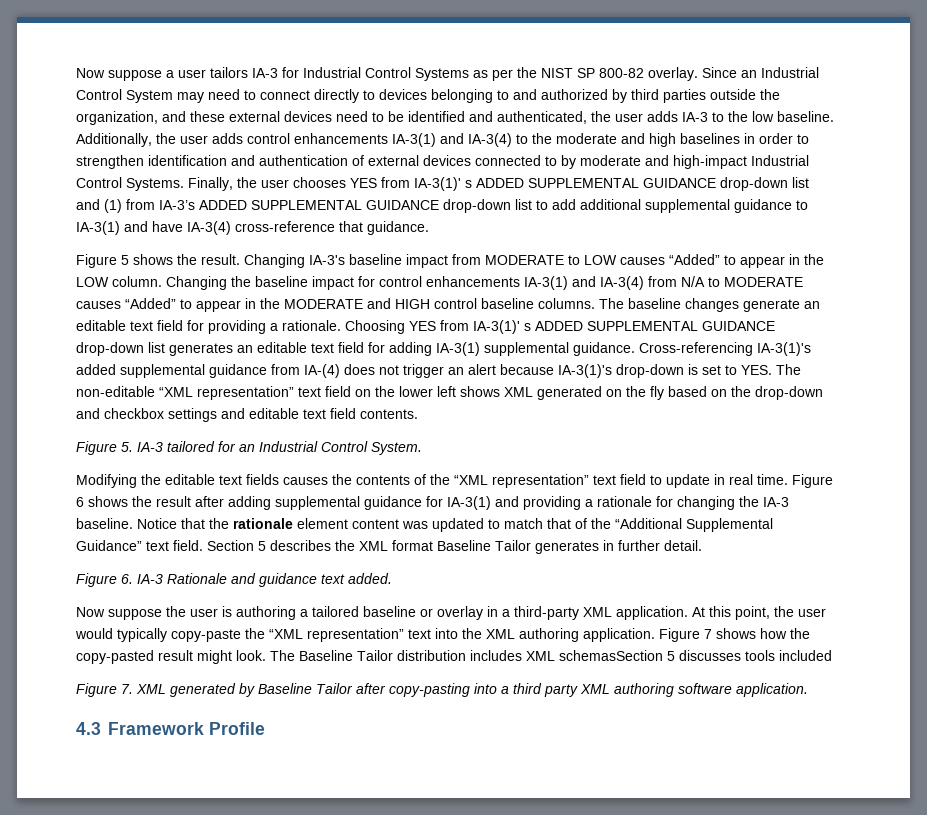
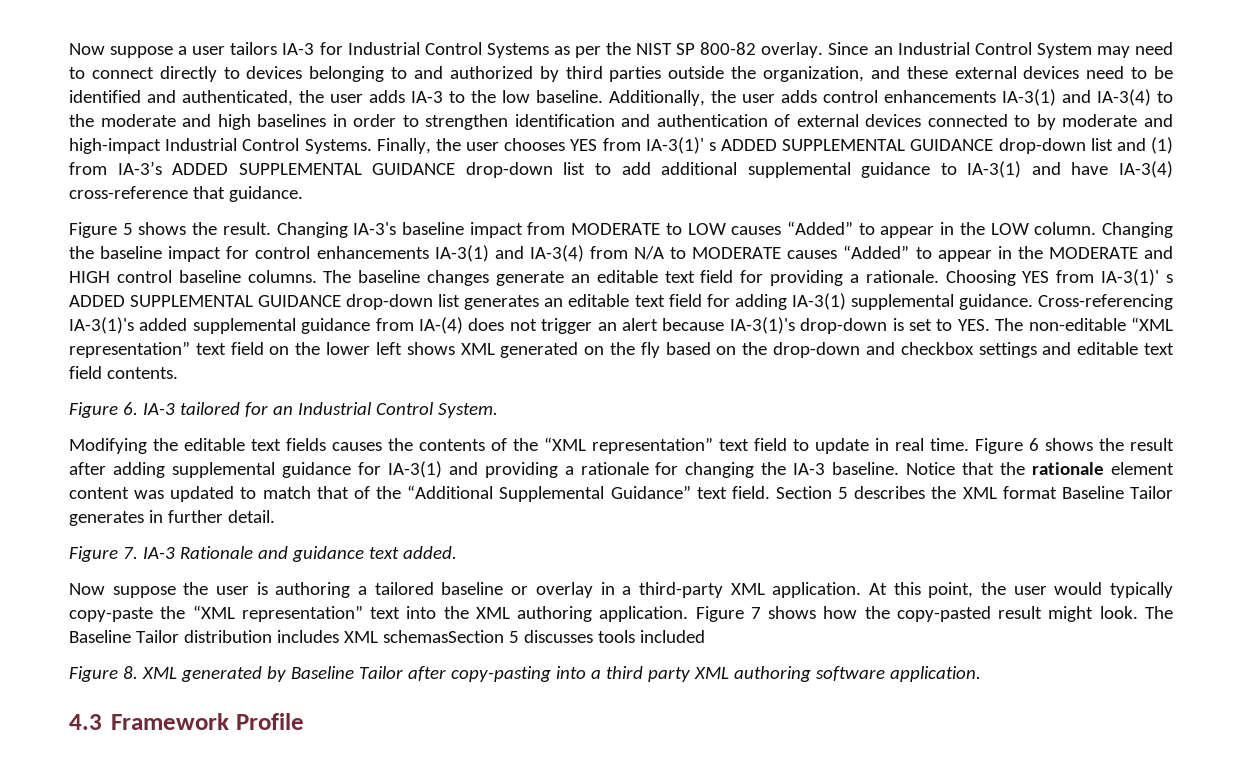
[121,442,133,452] 5. -> [122,402,138,415] 6.
[121,574,133,584] 6. -> [122,547,138,559] 7.
[121,684,133,694] 7. -> [122,666,138,679] 8.

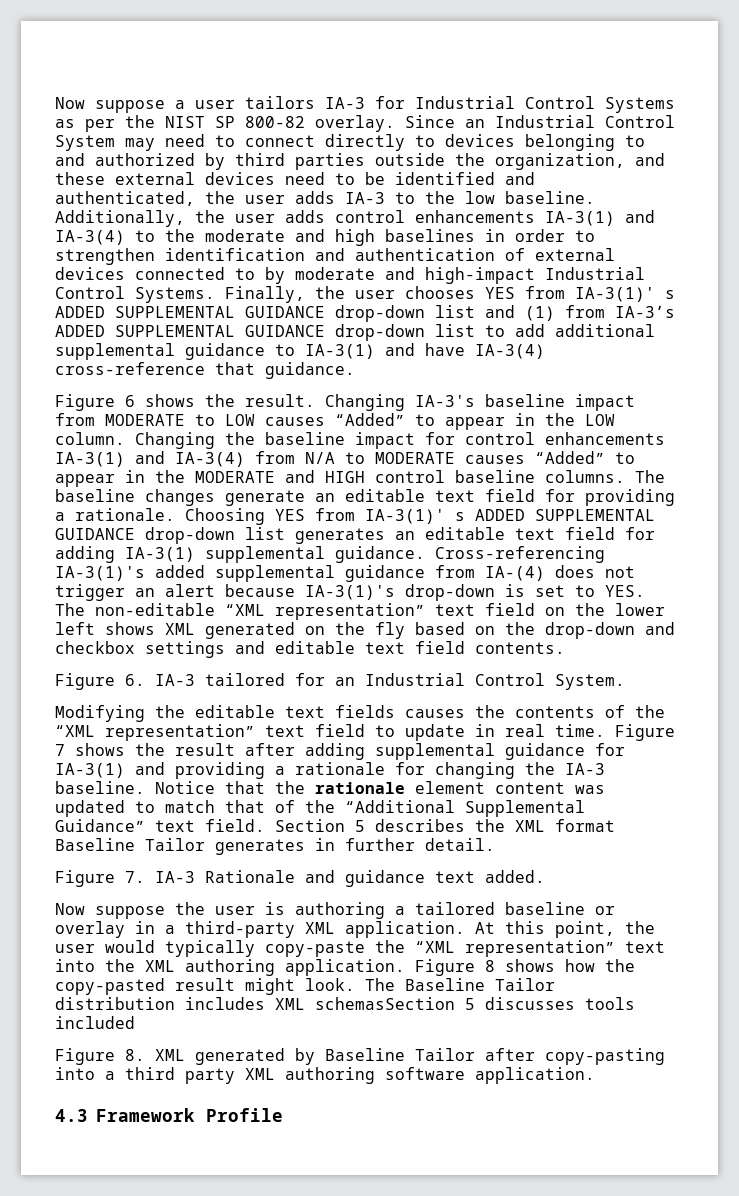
[122,223,133,235] 5 -> [125,395,135,407] 6
[1029,438,1039,451] 6 -> [55,744,65,756] 7
[750,607,761,619] 7 -> [485,960,495,972] 8

